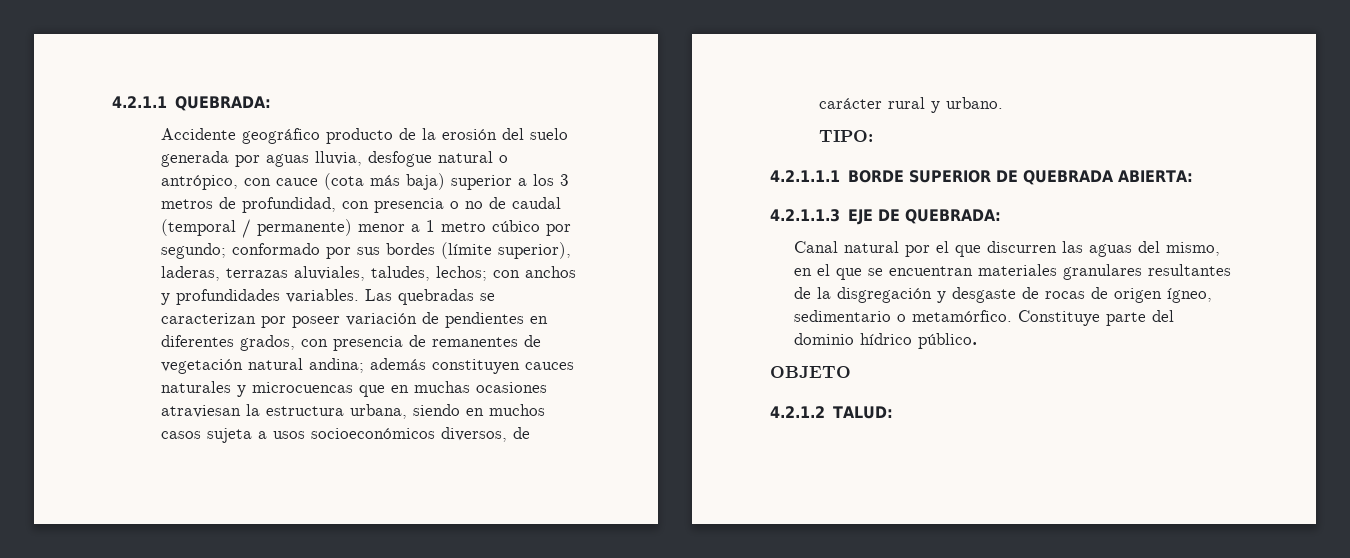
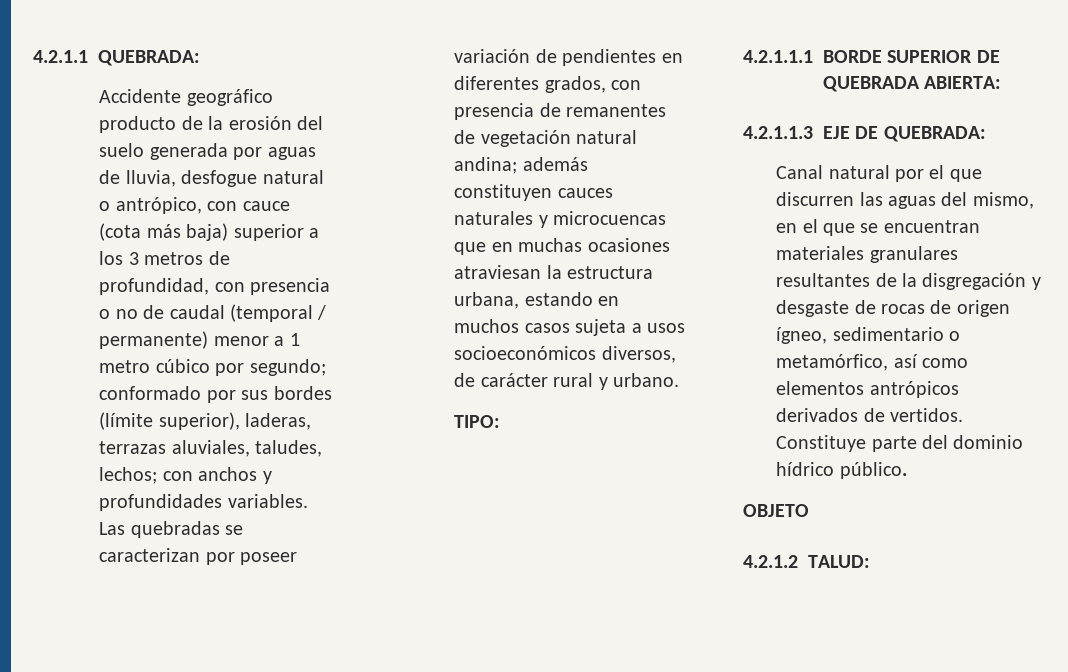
(309, 160) none -> [99,170,121,184] de
[412,404,460,416] siendo -> [524,292,593,306] estando
[912,310,1013,322] metamórfico. -> [776,354,968,371] [776,381,959,398] [776,408,963,422] metamórfico, así como elementos antrópicos derivados de vertidos.

